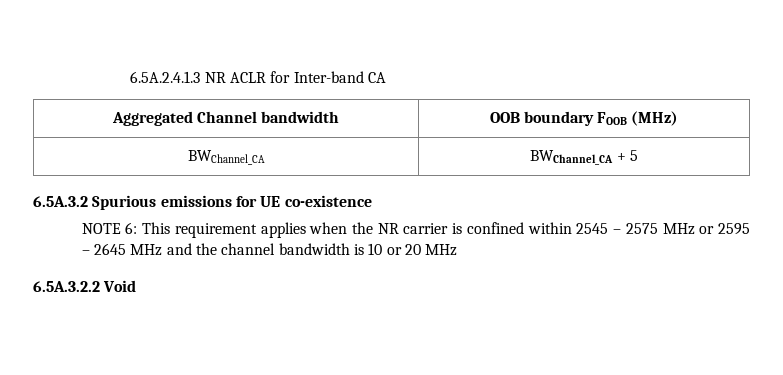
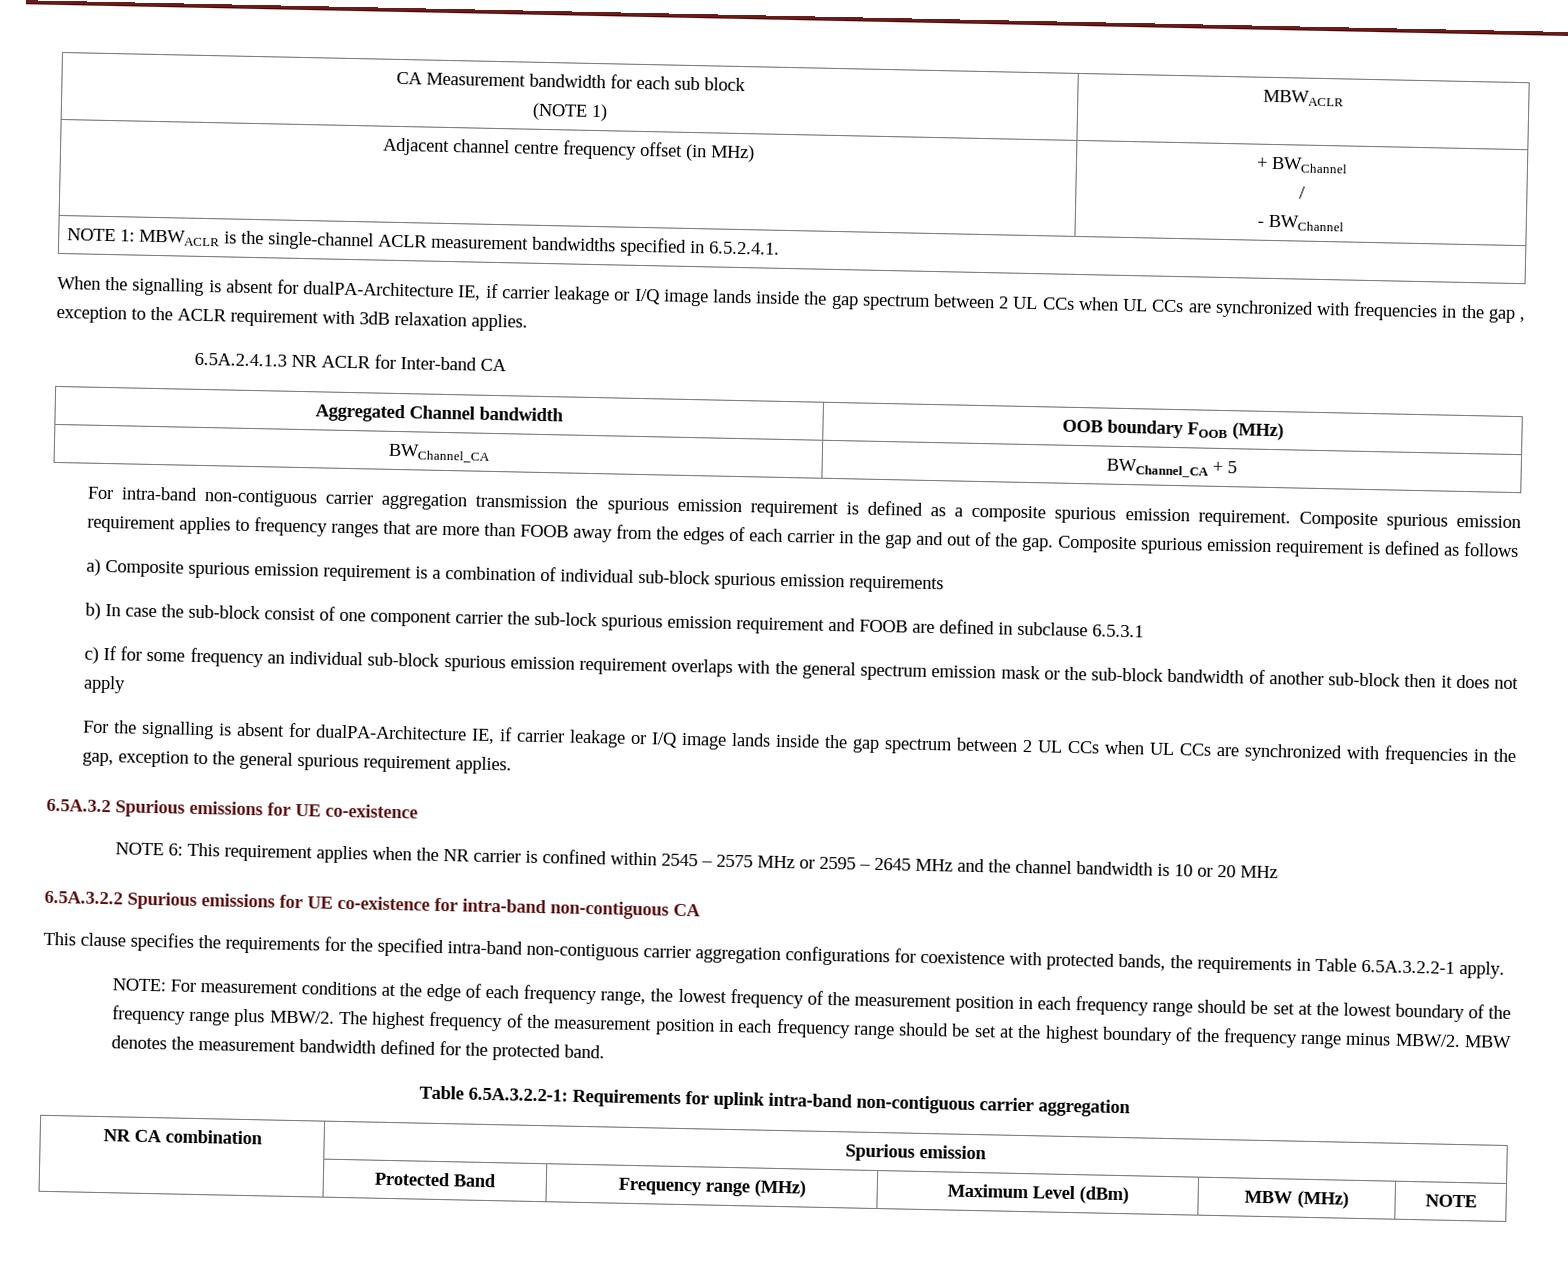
(130, 77) none -> [395,71,746,92] [531,102,608,122] [1263,89,1344,107] [382,137,755,163] [1256,156,1348,174] [1298,186,1306,199] [1257,214,1344,232] [66,228,780,257] [57,275,1526,323] [56,305,528,332] CA Measurement bandwidth for each sub block // (NOTE 1) | MBWACLR // Adjacent channel centre frequency offset (in MHz) | + BWChannel // / // - BWChannel // NOTE 1: MBWACLR is the single-channel ACLR measurement bandwidths specified in 6.5.2.4.1. // When the signalling is absent for dualPA-Architecture IE, if carrier leakage or I/Q image lands inside the gap spectrum between 2 UL CCs when UL CCs are synchronized with frequencies in the gap , exception to the ACLR requirement with 3dB relaxation applies. //
(638, 155) none -> [86,486,1521,531] [86,515,1519,558] [85,558,944,594] [84,602,1144,638] [83,645,1519,690] [82,675,126,694] [82,720,1516,766] [81,750,512,775] // For intra-band non-contiguous carrier aggregation transmission the spurious emission requirement is defined as a composite spurious emission requirement. Composite spurious emission requirement applies to frequency ranges that are more than FOOB away from the edges of each carrier in the gap and out of the gap. Composite spurious emission requirement is defined as follows // a) Composite spurious emission requirement is a combination of individual sub-block spurious emission requirements // b) In case the sub-block consist of one component carrier the sub-lock spurious emission requirement and FOOB are defined in subclause 6.5.3.1 // c) If for some frequency an individual sub-block spurious emission requirement overlaps with the general spectrum emission mask or the sub-block bandwidth of another sub-block then it does not apply // For the signalling is absent for dualPA-Architecture IE, if carrier leakage or I/Q image lands inside the gap spectrum between 2 UL CCs when UL CCs are synchronized with frequencies in the gap, exception to the general spurious requirement applies.
[103,280,137,292] Void -> [127,891,701,920] [43,931,1505,979] [111,978,1512,1023] [111,1005,1512,1049] [110,1035,605,1062] [419,1085,1131,1118] [102,1129,263,1145] [845,1143,987,1162] [374,1171,497,1188] [617,1177,806,1198] [946,1183,1129,1205] [1244,1190,1349,1209] [1424,1194,1477,1208] Spurious emissions for UE co-existence for intra-band non-contiguous CA // This clause specifies the requirements for the specified intra-band non-contiguous carrier aggregation configurations for coexistence with protected bands, the requirements in Table 6.5A.3.2.2-1 apply. // NOTE: For measurement conditions at the edge of each frequency range, the lowest frequency of the measurement position in each frequency range should be set at the lowest boundary of the frequency range plus MBW/2. The highest frequency of the measurement position in each frequency range should be set at the highest boundary of the frequency range minus MBW/2. MBW denotes the measurement bandwidth defined for the protected band. // Table 6.5A.3.2.2-1: Requirements for uplink intra-band non-contiguous carrier aggregation // NR CA combination | Spurious emission // | Protected Band | Frequency range (MHz) | Maximum Level (dBm) | MBW (MHz) | NOTE

